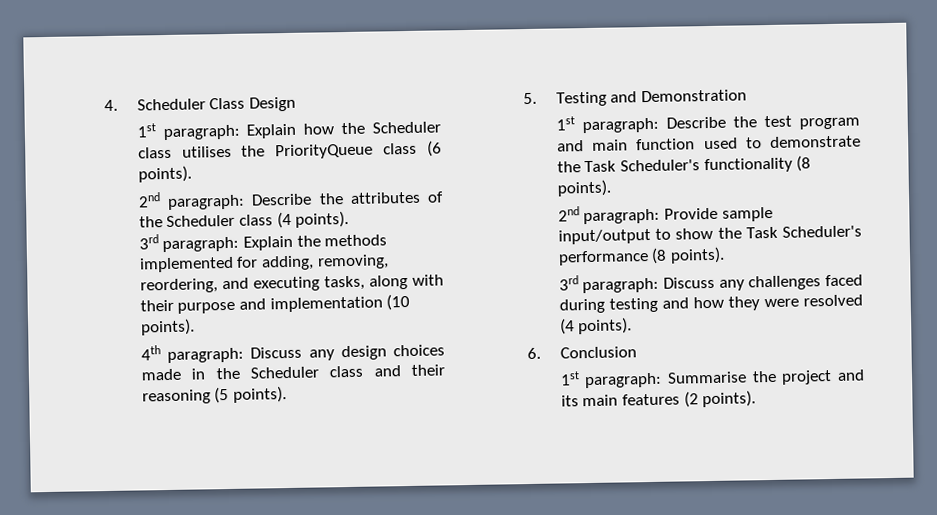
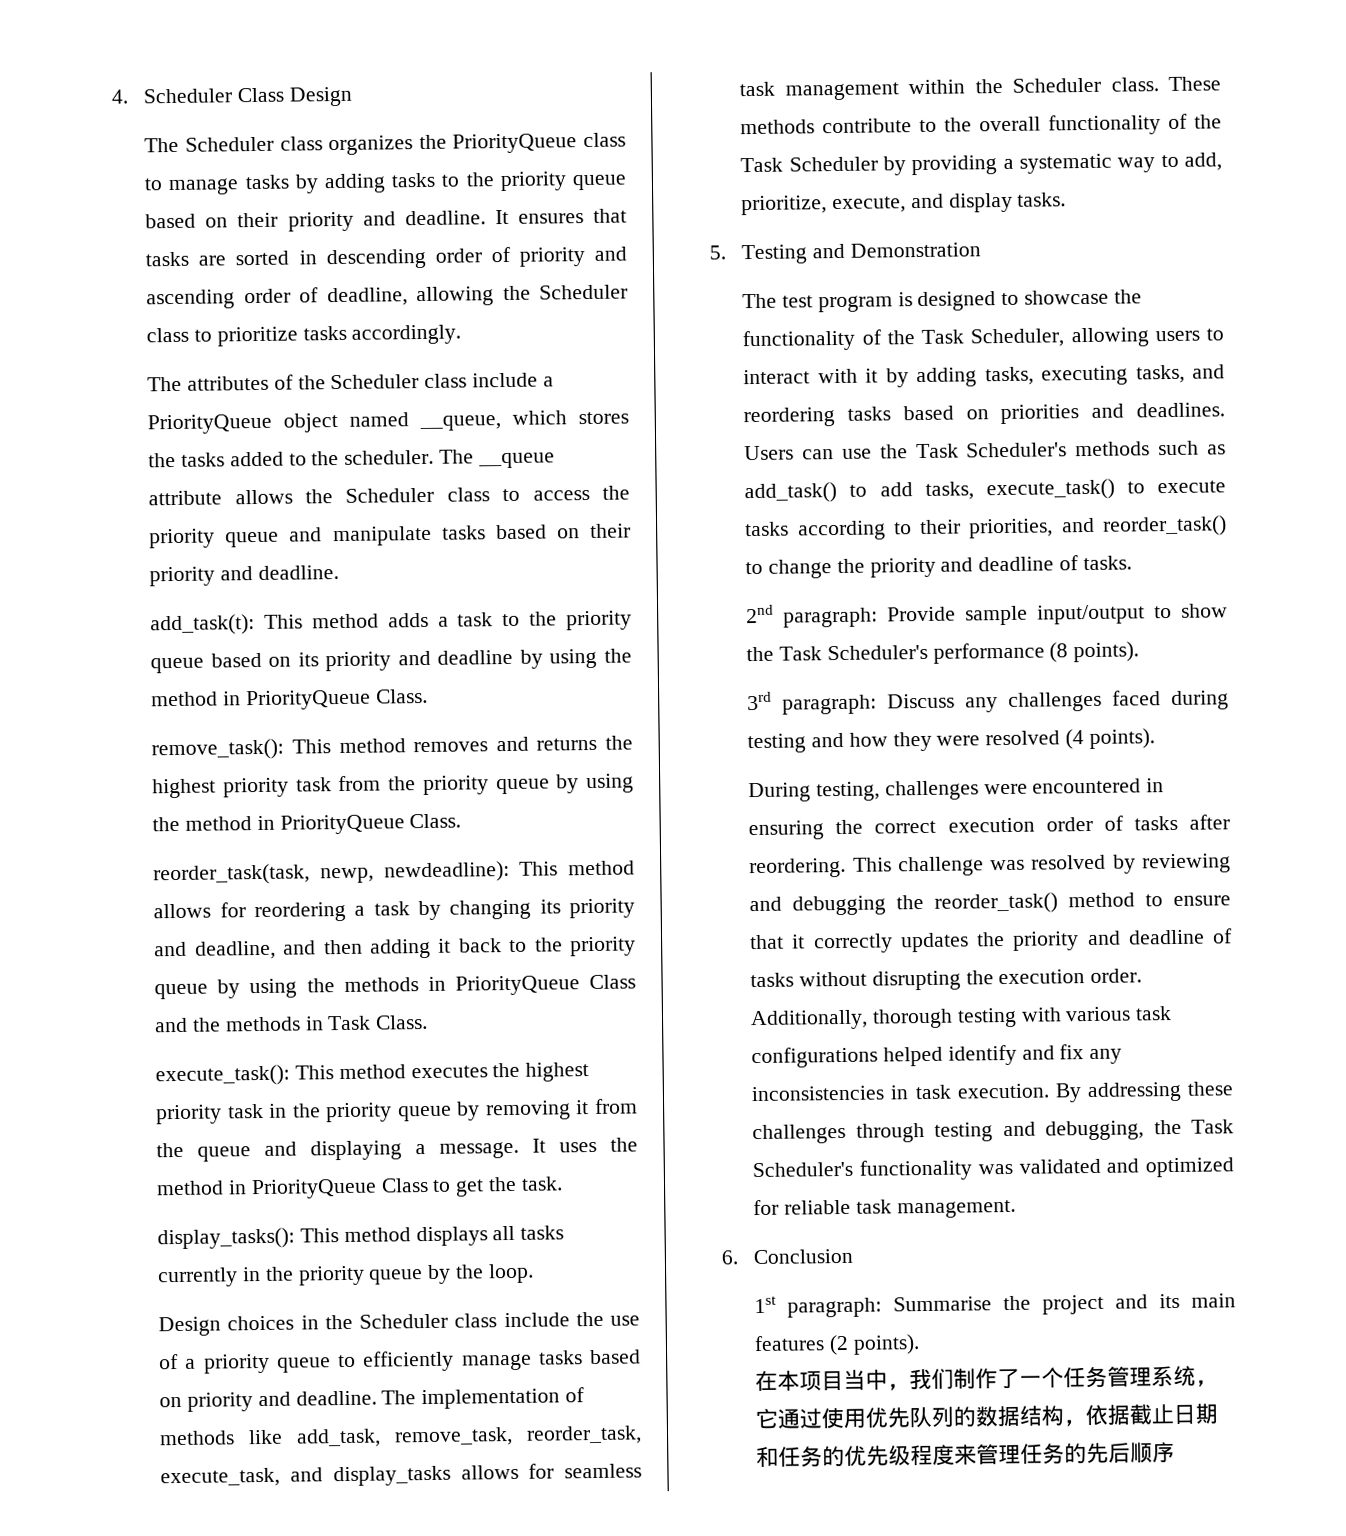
[136,121,441,141] [137,140,442,160] [137,165,192,183] [137,192,344,210] 1st paragraph: Explain how the Scheduler class utilises the PriorityQueue class (6 points). // 2nd paragraph: Describe the -> [144,132,626,156] [144,171,628,196] [145,208,627,232] [145,246,627,270] [146,284,628,310] [146,324,462,347] [147,376,183,392] The Scheduler class organizes the PriorityQueue class to manage tasks by adding tasks to the priority queue based on their priority and deadline. It ensures that tasks are sorted in descending order of priority and ascending order of deadline, allowing the Scheduler class to prioritize tasks accordingly. // The
[276,210,350,229] [138,234,388,253] [138,254,389,273] [139,274,444,294] [139,293,411,314] [139,318,195,336] [140,344,445,364] [140,364,445,381] [141,386,287,405] [523,89,747,107] [555,115,860,134] [556,135,861,152] [556,155,812,174] [556,179,611,197] (4 points). // 3rd paragraph: Explain the methods implemented for adding, removing, reordering, and executing tasks, along with their purpose and implementation (10 points). // 4th paragraph: Discuss any design choices made in the Scheduler class and their reasoning (5 points). // 5. Testing and Demonstration // 1st paragraph: Describe the test program and main function used to demonstrate the Task Scheduler's functionality (8 points). -> [472,372,554,388] [147,410,629,435] [148,449,555,469] [148,485,630,506] [149,523,631,549] [149,565,339,587] [150,610,632,636] [150,648,632,674] [151,688,428,711] [151,735,633,761] [152,773,634,799] [152,813,462,835] [153,860,635,886] [153,898,635,923] [154,936,637,960] [154,974,636,1000] [154,1014,429,1033] [155,1062,590,1087] [156,1098,638,1125] [156,1137,638,1162] [156,1176,563,1200] [157,1225,565,1250] [157,1263,534,1288] [158,1311,640,1337] [159,1349,641,1374] [159,1387,586,1412] [159,1425,642,1448] [160,1463,642,1488] [739,76,1221,101] [740,113,1222,136] [740,152,1222,176] [741,192,1067,216] [709,242,981,265] [742,289,1142,313] [742,327,1224,352] [743,364,1225,388] [743,402,1225,428] [744,440,1226,461] [744,478,1226,504] [745,515,1227,541] [745,555,1132,579] include a PriorityQueue object named __queue, which stores the tasks added to the scheduler. The __queue attribute allows the Scheduler class to access the priority queue and manipulate tasks based on their priority and deadline. // add_task(t): This method adds a task to the priority queue based on its priority and deadline by using the method in PriorityQueue Class. // remove_task(): This method removes and returns the highest priority task from the priority queue by using the method in PriorityQueue Class. // reorder_task(task, newp, newdeadline): This method allows for reordering a task by changing its priority and deadline, and then adding it back to the priority queue by using the methods in PriorityQueue Class and the methods in Task Class. // execute_task(): This method executes the highest priority task in the priority queue by removing it from the queue and displaying a message. It uses the method in PriorityQueue Class to get the task. // display_tasks(): This method displays all tasks currently in the priority queue by the loop. // Design choices in the Scheduler class include the use of a priority queue to efficiently manage tasks based on priority and deadline. The implementation of methods like add_task, remove_task, reorder_task, execute_task, and display_tasks allows for seamless task management within the Scheduler class. These methods contribute to the overall functionality of the Task Scheduler by providing a systematic way to add, prioritize, execute, and display tasks. // 5. Testing and Demonstration // The test program is designed to showcase the functionality of the Task Scheduler, allowing users to interact with it by adding tasks, executing tasks, and reordering tasks based on priorities and deadlines. Users can use the Task Scheduler's methods such as add_task() to add tasks, execute_task() to execute tasks according to their priorities, and reorder_task() to change the priority and deadline of tasks.
(633, 326) none -> [748,778,1165,803] [748,814,1230,841] [749,853,1231,879] [749,892,1231,916] [750,928,1233,954] [750,968,1143,991] [750,1006,1173,1031] [751,1044,1123,1069] [751,1081,1233,1103] [752,1119,1234,1145] [752,1157,1234,1181] [753,1199,1016,1219] // During testing, challenges were encountered in ensuring the correct execution order of tasks after reordering. This challenge was resolved by reviewing and debugging the reorder_task() method to ensure that it correctly updates the priority and deadline of tasks without disrupting the execution order. Additionally, thorough testing with various task configurations helped identify and fix any inconsistencies in task execution. By addressing these challenges through testing and debugging, the Task Scheduler's functionality was validated and optimized for reliable task management.
(757, 399) none -> [755,1365,1219,1392] [755,1403,1219,1430] [756,1442,1176,1468] // 在本项目当中，我们制作了一个任务管理系统，它通过使用优先队列的数据结构，依据截止日期和任务的优先级程度来管理任务的先后顺序

